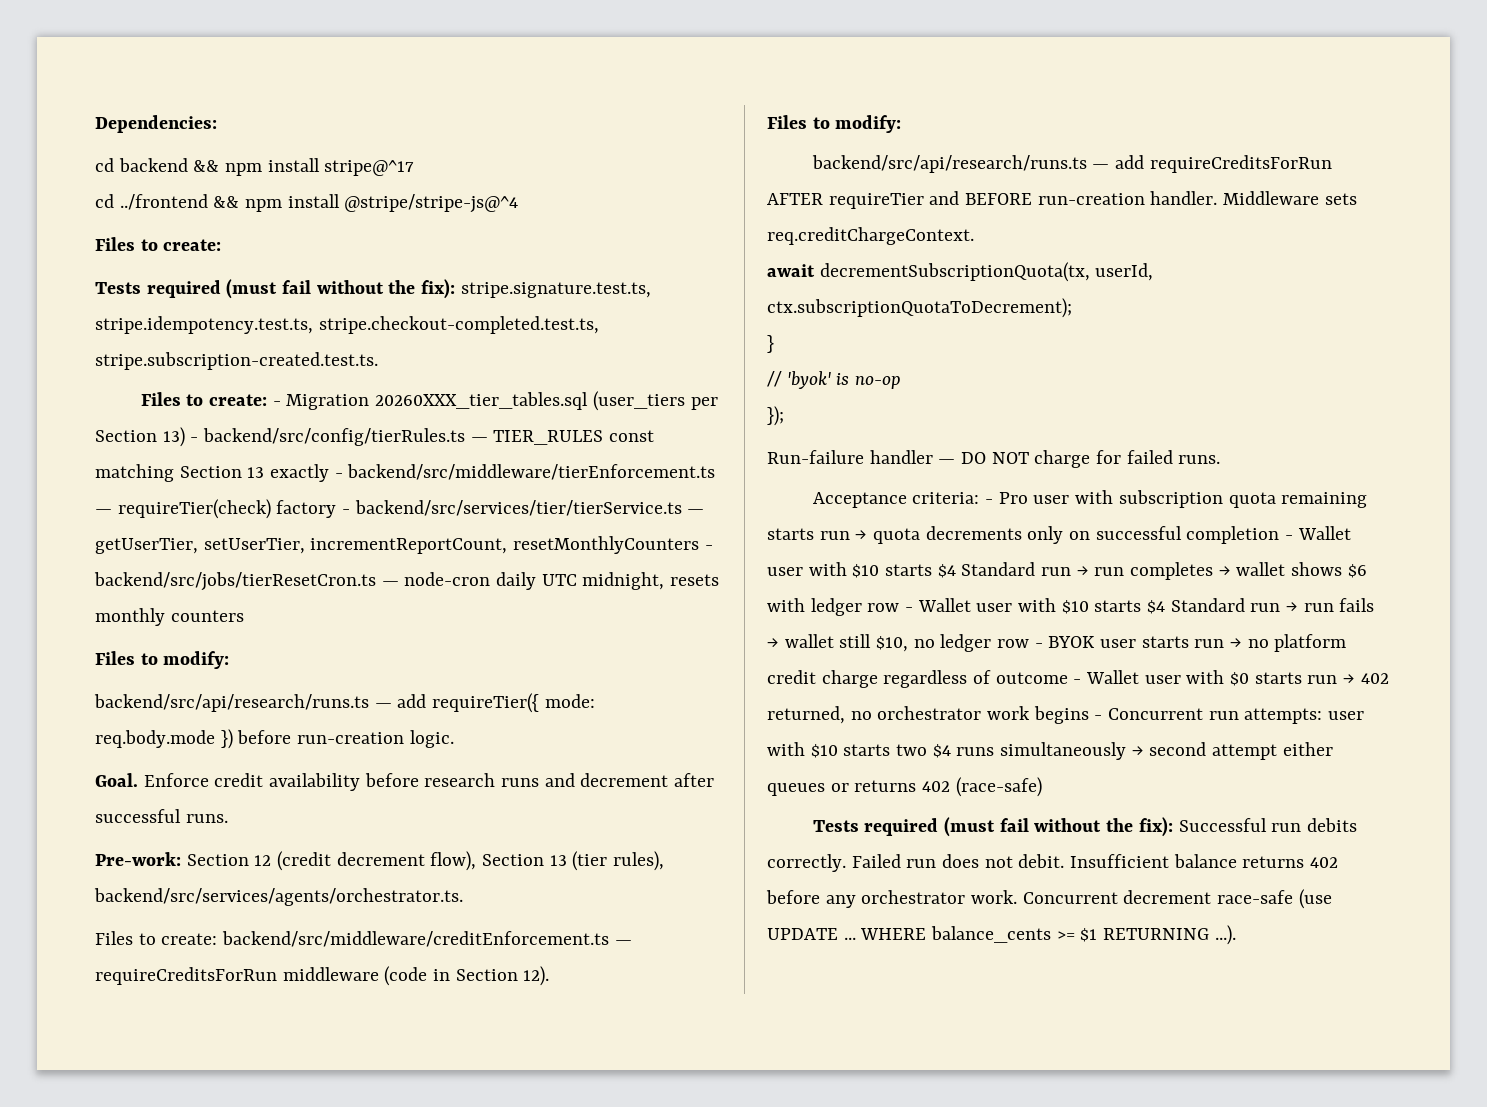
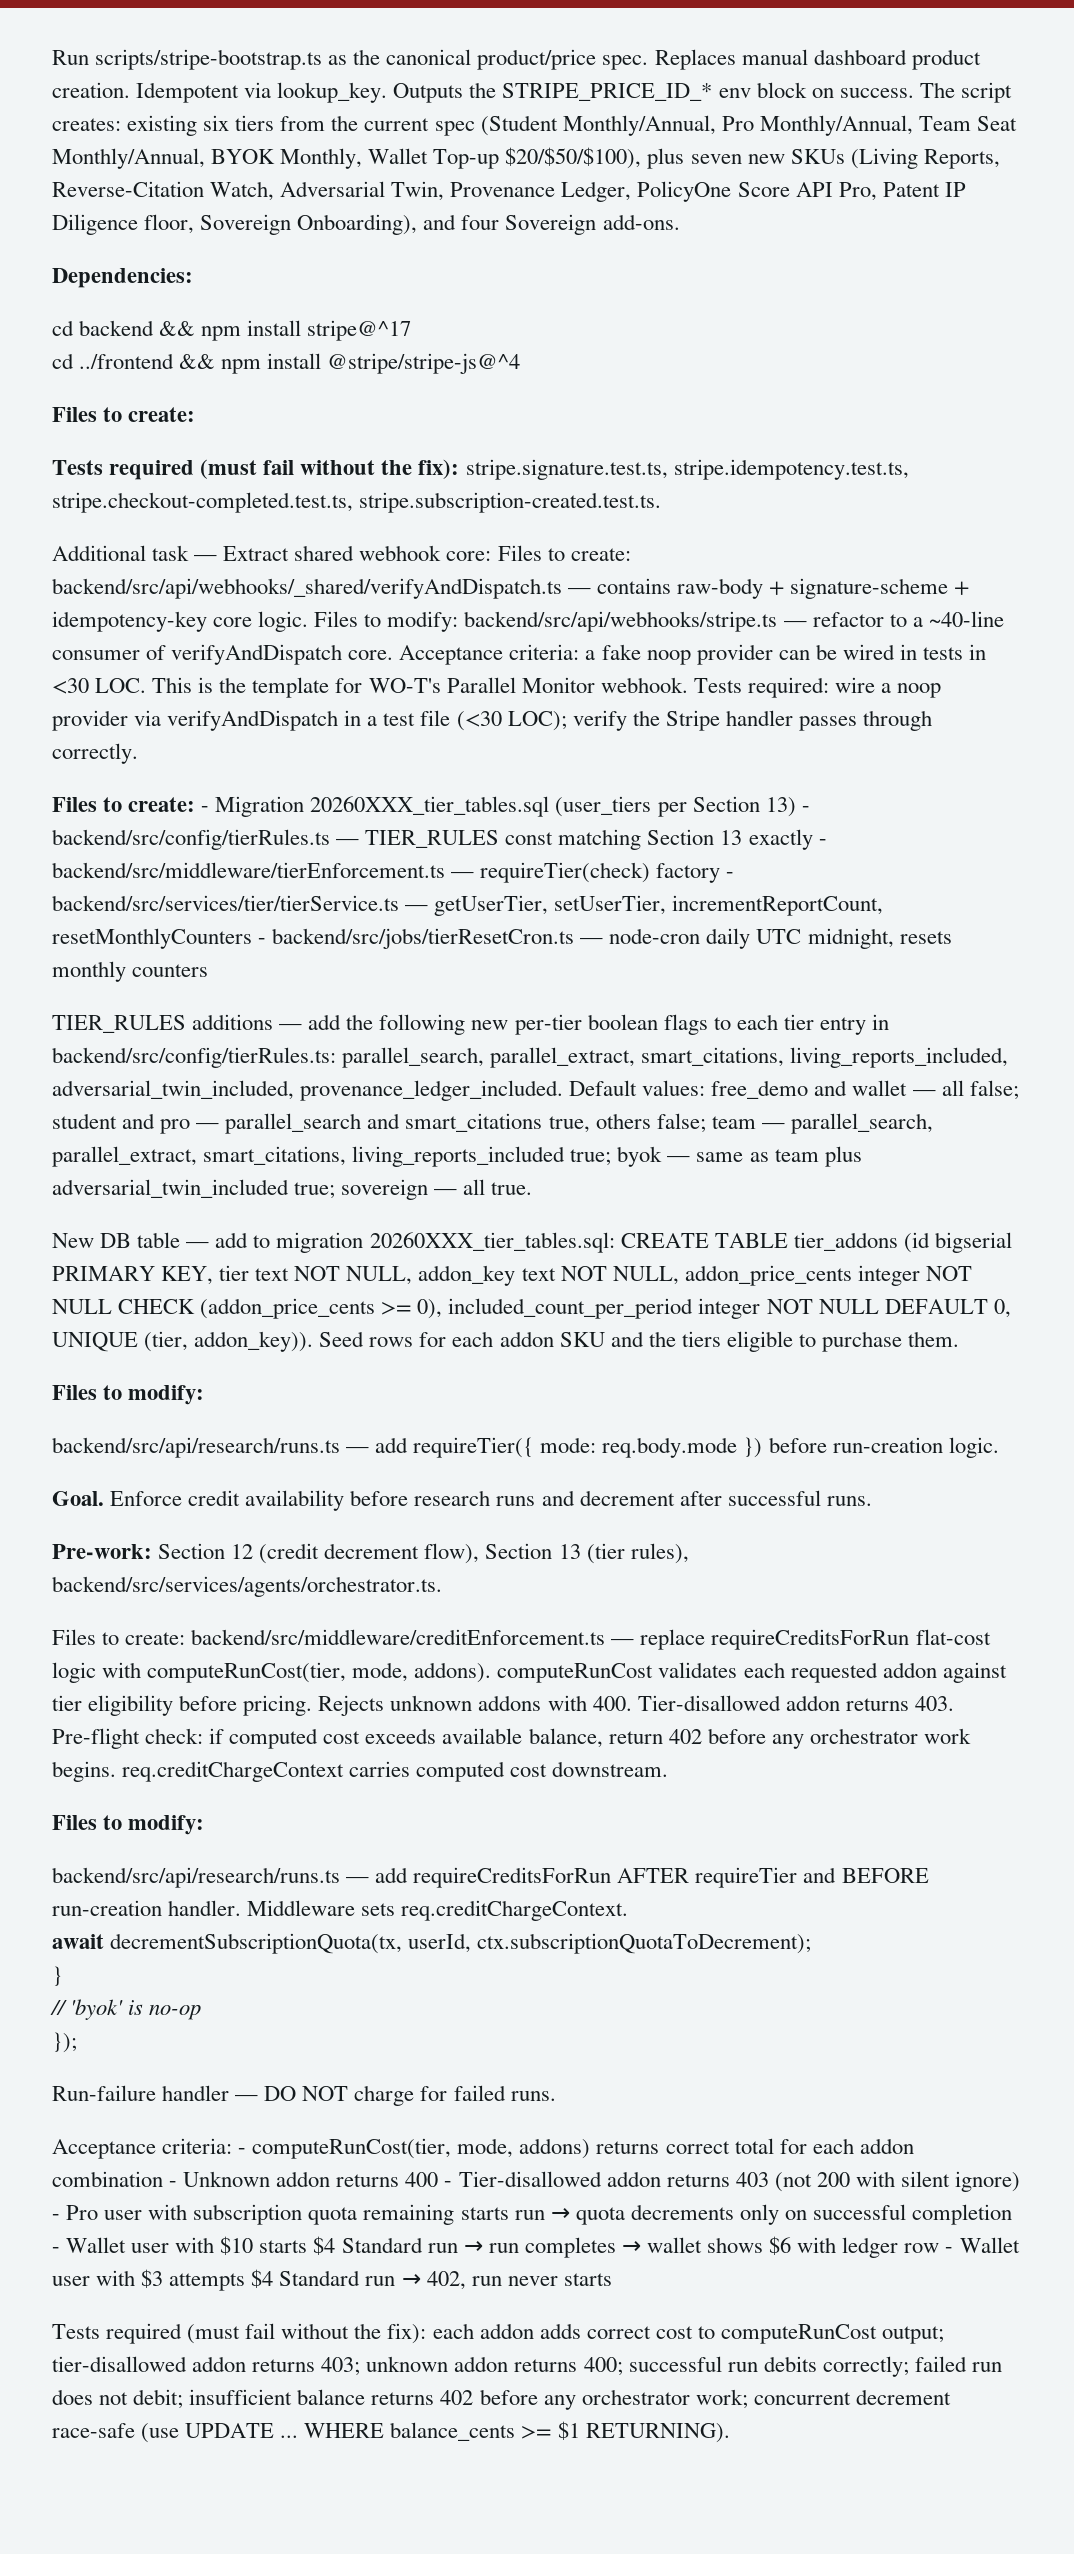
(95, 124) none -> [52,49,981,70] [52,82,1012,103] [52,115,1017,136] [52,147,1000,169] [52,181,966,202] [52,214,680,235] Run scripts/stripe-bootstrap.ts as the canonical product/price spec. Replaces manual dashboard product creation. Idempotent via lookup_key. Outputs the STRIPE_PRICE_ID_* env block on success. The script creates: existing six tiers from the current spec (Student Monthly/Annual, Pro Monthly/Annual, Team Seat Monthly/Annual, BYOK Monthly, Wallet Top-up $20/$50/$100), plus seven new SKUs (Living Reports, Reverse-Citation Watch, Adversarial Twin, Provenance Ledger, PolicyOne Score API Pro, Patent IP Diligence floor, Sovereign Onboarding), and four Sovereign add-ons. //
(378, 361) none -> [52,545,631,561] [52,578,970,599] [52,611,1004,632] [52,644,987,665] [52,677,942,698] [52,710,933,731] [52,743,138,764] // Additional task — Extract shared webhook core: Files to create: backend/src/api/webhooks/_shared/verifyAndDispatch.ts — contains raw-body + signature-scheme + idempotency-key core logic. Files to modify: backend/src/api/webhooks/stripe.ts — refactor to a ~40-line consumer of verifyAndDispatch core. Acceptance criteria: a fake noop provider can be wired in tests in <30 LOC. This is the template for WO-T's Parallel Monitor webhook. Tests required: wire a noop provider via verifyAndDispatch in a test file (<30 LOC); verify the Stripe handler passes through correctly.
(244, 616) none -> [52,1014,890,1035] [52,1047,1009,1068] [52,1080,1019,1101] [52,1113,933,1134] [52,1146,862,1167] [52,1179,533,1200] [52,1232,1012,1253] [52,1265,972,1286] [52,1298,1011,1319] [52,1331,960,1352] // TIER_RULES additions — add the following new per-tier boolean flags to each tier entry in backend/src/config/tierRules.ts: parallel_search, parallel_extract, smart_citations, living_reports_included, adversarial_twin_included, provenance_ledger_included. Default values: free_demo and wallet — all false; student and pro — parallel_search and smart_citations true, others false; team — parallel_search, parallel_extract, smart_citations, living_reports_included true; byok — same as team plus adversarial_twin_included true; sovereign — all true. // New DB table — add to migration 20260XXX_tier_tables.sql: CREATE TABLE tier_addons (id bigserial PRIMARY KEY, tier text NOT NULL, addon_key text NOT NULL, addon_price_cents integer NOT NULL CHECK (addon_price_cents >= 0), included_count_per_period integer NOT NULL DEFAULT 0, UNIQUE (tier, addon_key)). Seed rows for each addon SKU and the tiers eligible to purchase them.
[95,966,550,986] requireCreditsForRun middleware (code in Section 12). -> [640,1629,991,1650] [52,1662,1007,1683] [52,1695,954,1716] [52,1728,971,1749] [52,1761,669,1782] replace requireCreditsForRun flat-cost logic with computeRunCost(tier, mode, addons). computeRunCost validates each requested addon against tier eligibility before pricing. Rejects unknown addons with 400. Tier-disallowed addon returns 403. Pre-flight check: if computed cost exceeds available balance, return 402 before any orchestrator work begins. req.creditChargeContext carries computed cost downstream.
(994, 501) none -> [252,2138,914,2159] [52,2171,1021,2192] [52,2214,60,2220] computeRunCost(tier, mode, addons) returns correct total for each addon combination - Unknown addon returns 400 - Tier-disallowed addon returns 403 (not 200 with silent ignore) -
[1061,598,1375,614] [767,634,1347,652] [767,670,1389,688] [767,706,1365,724] [767,742,1333,760] [767,777,1042,797] [812,817,1357,837] [767,854,901,872] $10 starts $4 Standard run → run fails → wallet still $10, no ledger row - BYOK user starts run → no platform credit charge regardless of outcome - Wallet user with $0 starts run → 402 returned, no orchestrator work begins - Concurrent run attempts: user with $10 starts two $4 runs simultaneously → second attempt either queues or returns 402 (race-safe) // Tests required (must fail without the fix): Successful run debits correctly. Failed -> [141,2269,612,2291] [52,2323,945,2344] [52,2356,967,2377] $3 attempts $4 Standard run → 402, run never starts // Tests required (must fail without the fix): each addon adds correct cost to computeRunCost output; tier-disallowed addon returns 403; unknown addon returns 400; successful run debits correctly; failed
[1018,854,1170,868] debit. Insufficient -> [133,2389,293,2409] debit; insufficient
[971,890,1118,904] work. Concurrent -> [695,2389,851,2409] work; concurrent
[1103,925,1236,945] RETURNING ...). -> [585,2423,730,2443] RETURNING).

